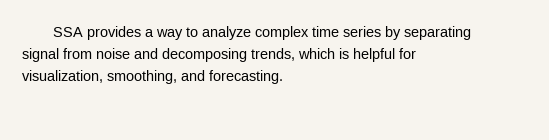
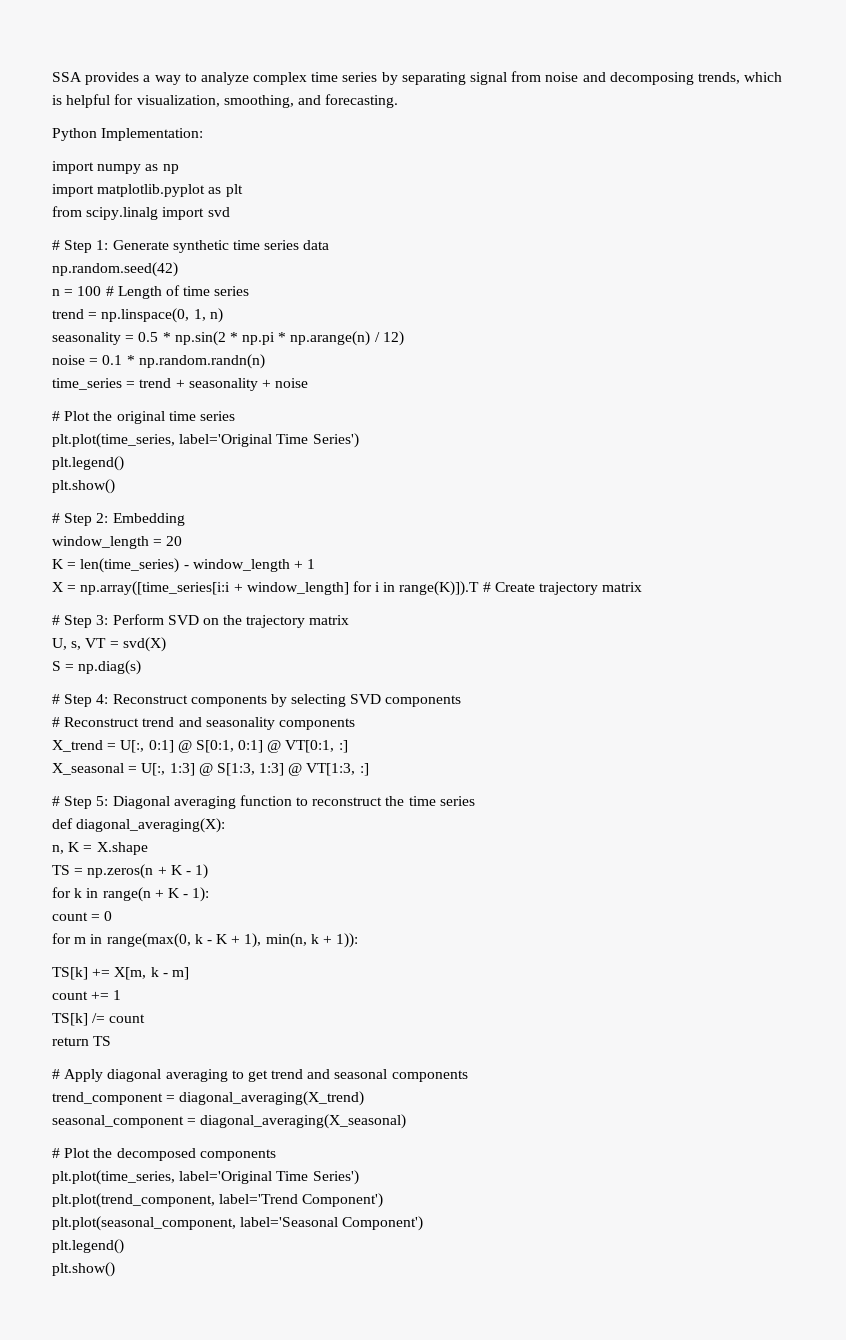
(283, 77) none -> [52,128,204,141] [52,161,179,174] [52,184,243,197] [52,206,230,220] [52,240,330,253] [52,262,178,277] [52,285,250,299] [52,308,223,323] [52,331,404,346] [52,354,265,369] [52,378,309,391] [52,411,235,424] [52,433,359,448] [52,456,124,471] [52,479,115,494] [52,513,185,526] [52,536,183,549] [52,558,316,573] [52,581,643,596] [52,614,350,628] [52,637,166,652] [52,660,142,675] [52,694,462,707] [52,717,355,730] [52,740,348,753] [52,763,369,776] [52,795,475,809] [52,818,226,833] [52,842,148,855] [52,864,209,879] [52,887,210,902] [52,911,113,921] [52,933,359,948] [52,967,189,980] [52,990,122,1000] [52,1013,146,1026] [52,1036,112,1046] [52,1069,468,1082] [52,1091,365,1106] [52,1114,407,1129] [52,1148,276,1161] [52,1170,359,1185] [52,1193,384,1208] [52,1216,424,1231] [52,1239,124,1254] [52,1262,115,1277] // Python Implementation: // import numpy as np // import matplotlib.pyplot as plt // from scipy.linalg import svd // # Step 1: Generate synthetic time series data // np.random.seed(42) // n = 100 # Length of time series // trend = np.linspace(0, 1, n) // seasonality = 0.5 * np.sin(2 * np.pi * np.arange(n) / 12) // noise = 0.1 * np.random.randn(n) // time_series = trend + seasonality + noise // # Plot the original time series // plt.plot(time_series, label='Original Time Series') // plt.legend() // plt.show() // # Step 2: Embedding // window_length = 20 // K = len(time_series) - window_length + 1 // X = np.array([time_series[i:i + window_length] for i in range(K)]).T # Create trajectory matrix // # Step 3: Perform SVD on the trajectory matrix // U, s, VT = svd(X) // S = np.diag(s) // # Step 4: Reconstruct components by selecting SVD components // # Reconstruct trend and seasonality components // X_trend = U[:, 0:1] @ S[0:1, 0:1] @ VT[0:1, :] // X_seasonal = U[:, 1:3] @ S[1:3, 1:3] @ VT[1:3, :] // # Step 5: Diagonal averaging function to reconstruct the time series // def diagonal_averaging(X): // n, K = X.shape // TS = np.zeros(n + K - 1) // for k in range(n + K - 1): // count = 0 // for m in range(max(0, k - K + 1), min(n, k + 1)): // TS[k] += X[m, k - m] // count += 1 // TS[k] /= count // return TS // # Apply diagonal averaging to get trend and seasonal components // trend_component = diagonal_averaging(X_trend) // seasonal_component = diagonal_averaging(X_seasonal) // # Plot the decomposed components // plt.plot(time_series, label='Original Time Series') // plt.plot(trend_component, label='Trend Component') // plt.plot(seasonal_component, label='Seasonal Component') // plt.legend() // plt.show()

